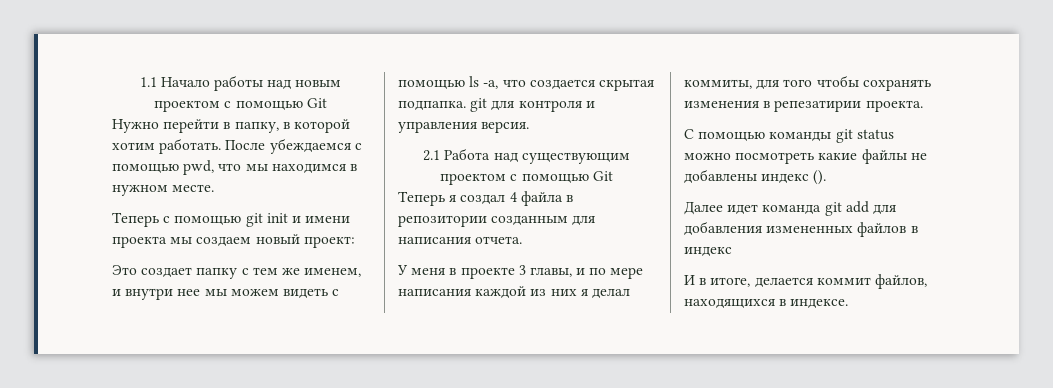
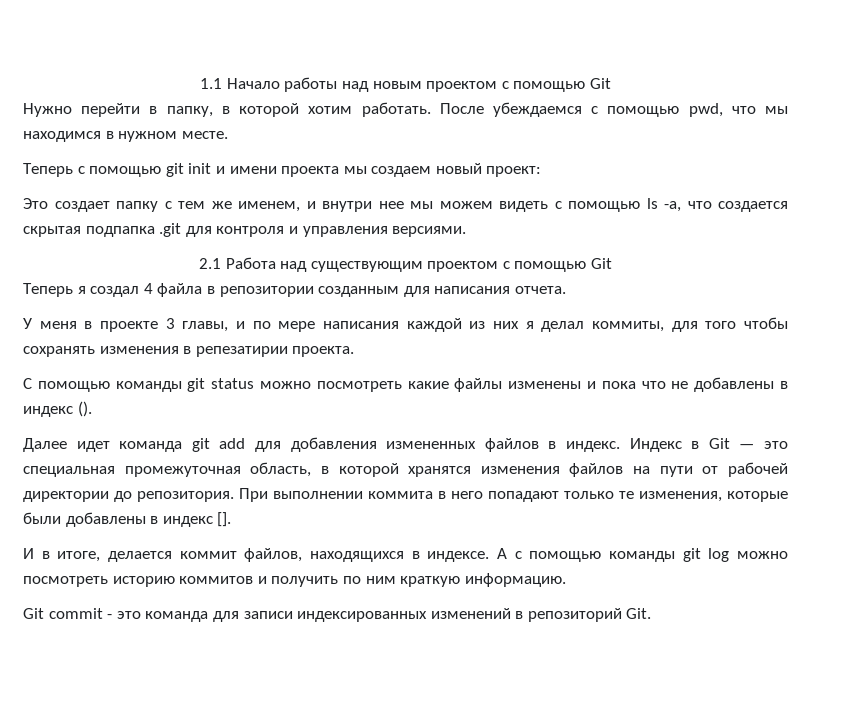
[398,98,488,112] подпапка. git -> [85,223,182,237] подпапка .git
[481,121,530,133] версия. -> [392,226,467,237] версиями.
(907, 156) none -> [508,381,666,389] изменены и пока что
(757, 176) none -> [779,381,788,389] в
[684,247,732,257] индекс -> [566,438,789,452] [23,462,788,477] [23,488,788,502] [23,512,232,527] индекс. Индекс в Git — это специальная промежуточная область, в которой хранятся изменения файлов на пути от рабочей директории до репозитория. При выполнении коммита в него попадают только те изменения, которые были добавлены в индекс [].
(849, 304) none -> [497,548,788,562] [23,573,566,587] [23,608,652,622] А с помощью команды git log можно посмотреть историю коммитов и получить по ним краткую информацию. // Git commit - это команда для записи индексированных изменений в репозиторий Git.

